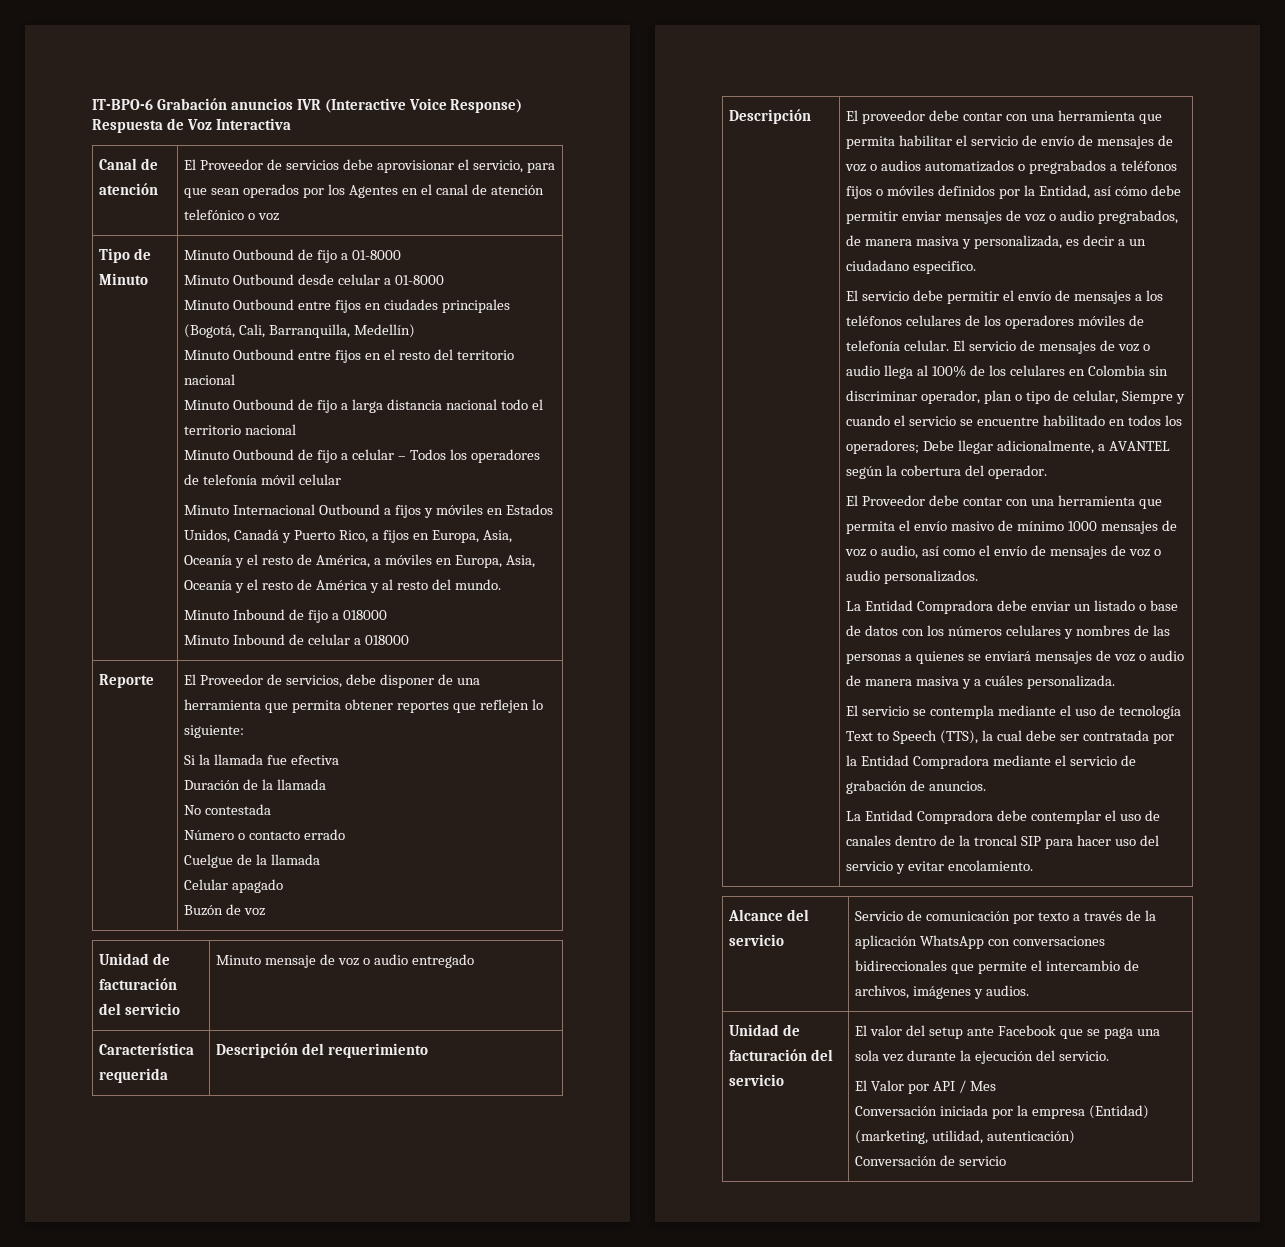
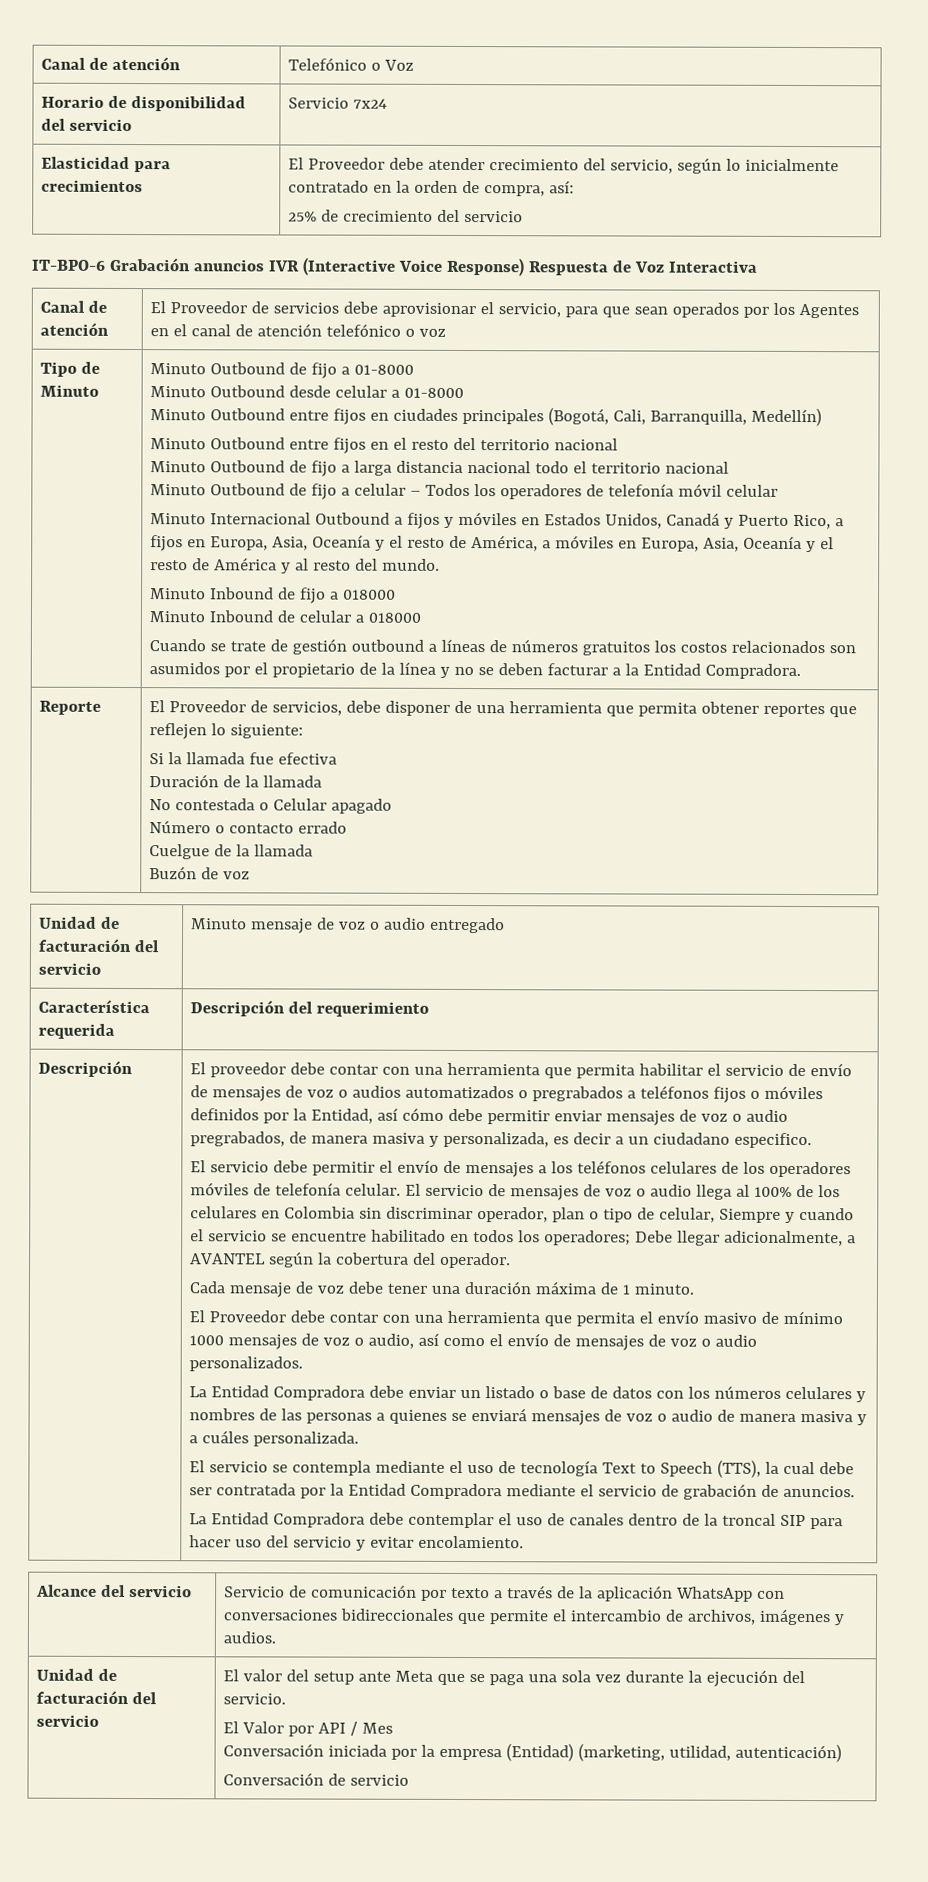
(92, 104) none -> [40,56,181,71] [287,57,414,71] [40,95,246,112] [40,118,132,132] [287,97,387,109] [40,156,171,173] [40,179,143,193] [287,157,839,174] [287,180,574,197] [287,209,523,223] Canal de atención | Telefónico o Voz // Horario de disponibilidad del servicio | Servicio 7x24 // Elasticidad para crecimientos | El Proveedor debe atender crecimiento del servicio, según lo inicialmente contratado en la orden de compra, así: // 25% de crecimiento del servicio //
(410, 640) none -> [148,638,856,656] [148,661,801,679] // Cuando se trate de gestión outbound a líneas de números gratuitos los costos relacionados son asumidos por el propietario de la línea y no se deben facturar a la Entidad Compradora.
(272, 809) none -> [258,798,392,814] o Celular apagado
[184,879,284,893] // Celular apagado -> (313, 850) none
(1048, 472) none -> [188,1281,694,1298] // Cada mensaje de voz debe tener una duración máxima de 1 minuto.
[998,1025,1057,1036] Facebook -> [394,1670,433,1682] Meta

